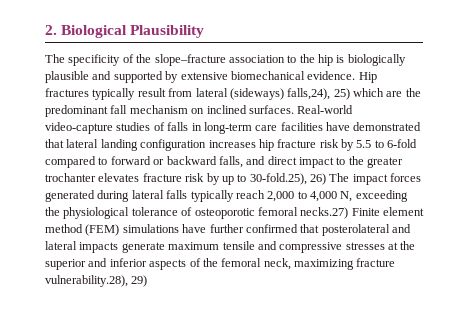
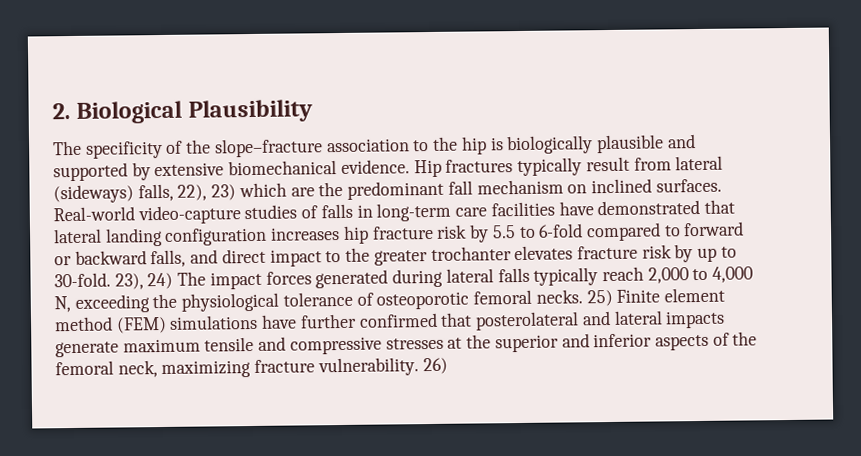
[287,88,350,100] falls,24), 25) -> [137,183,237,202] falls, 22), 23)
[249,173,326,185] 30-fold.25), 26) -> [54,272,174,290] 30-fold. 23), 24)
[300,207,349,219] necks.27) -> [535,289,613,307] necks. 25)
[45,275,148,287] vulnerability.28), 29) -> [317,357,448,377] vulnerability. 26)

